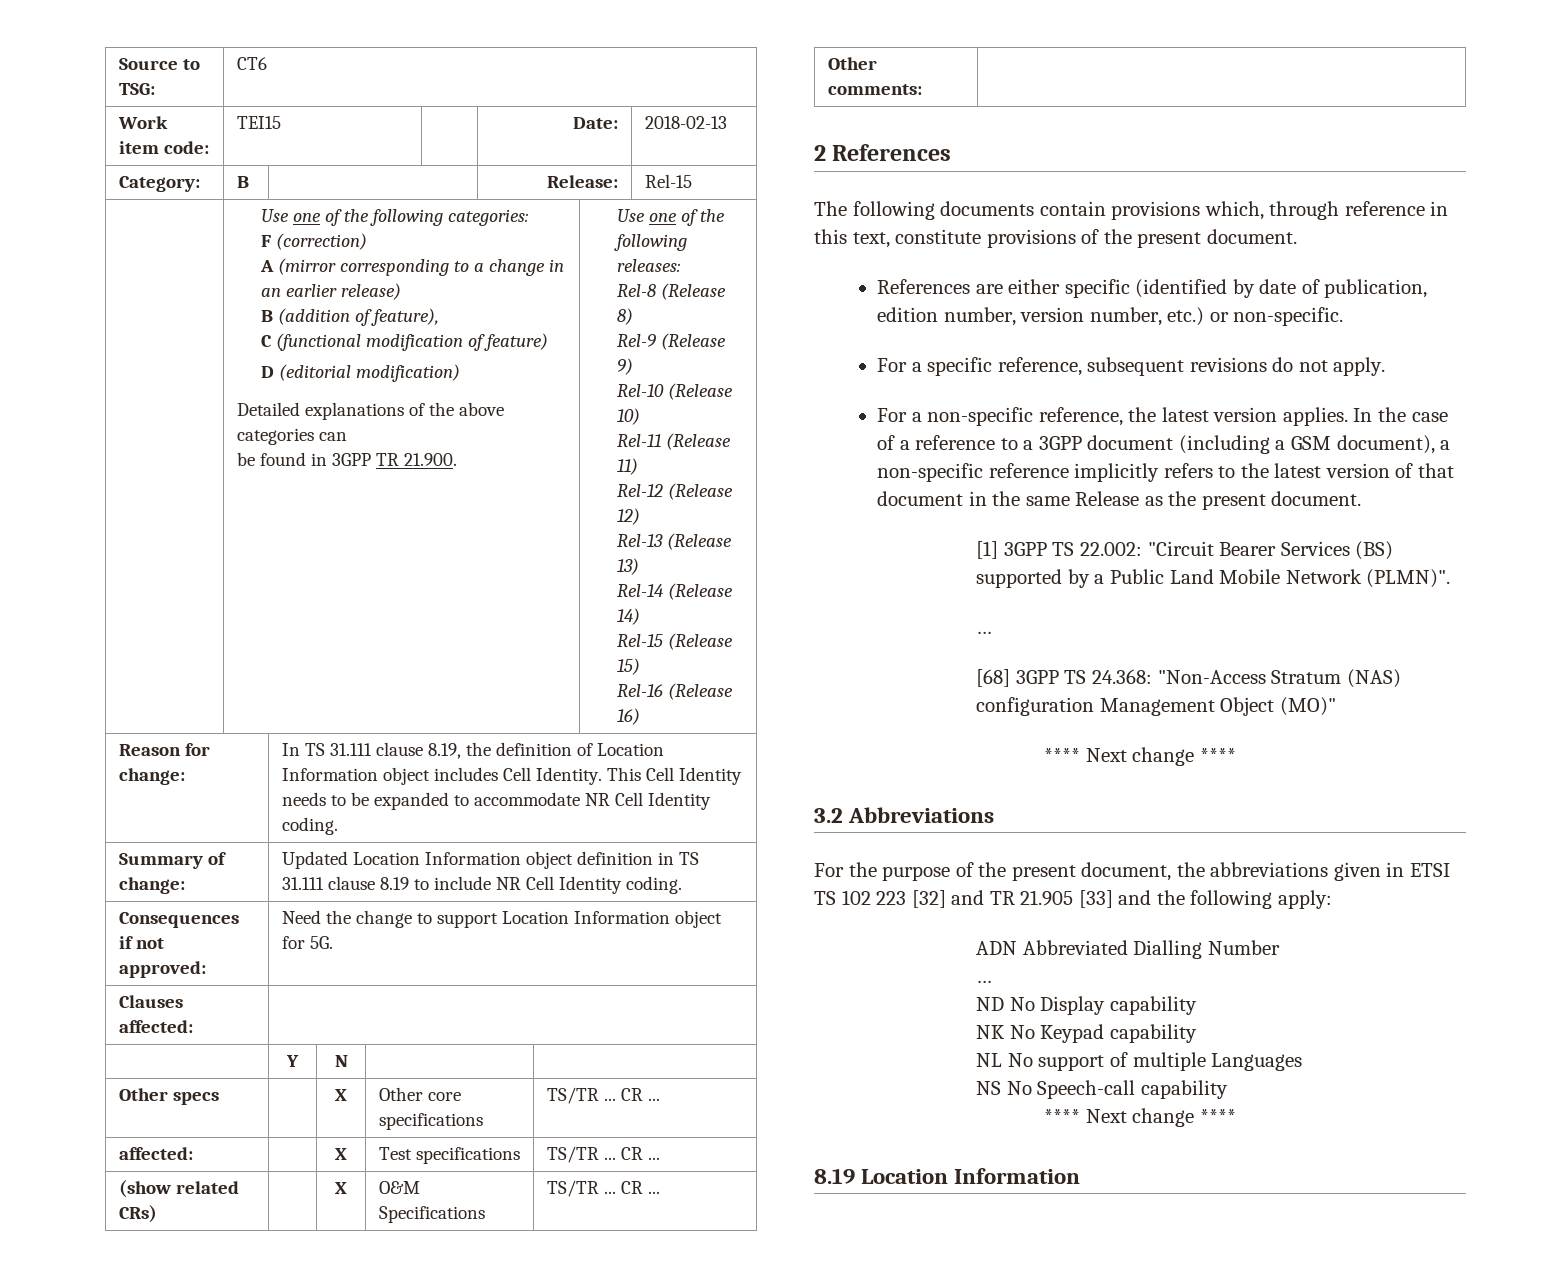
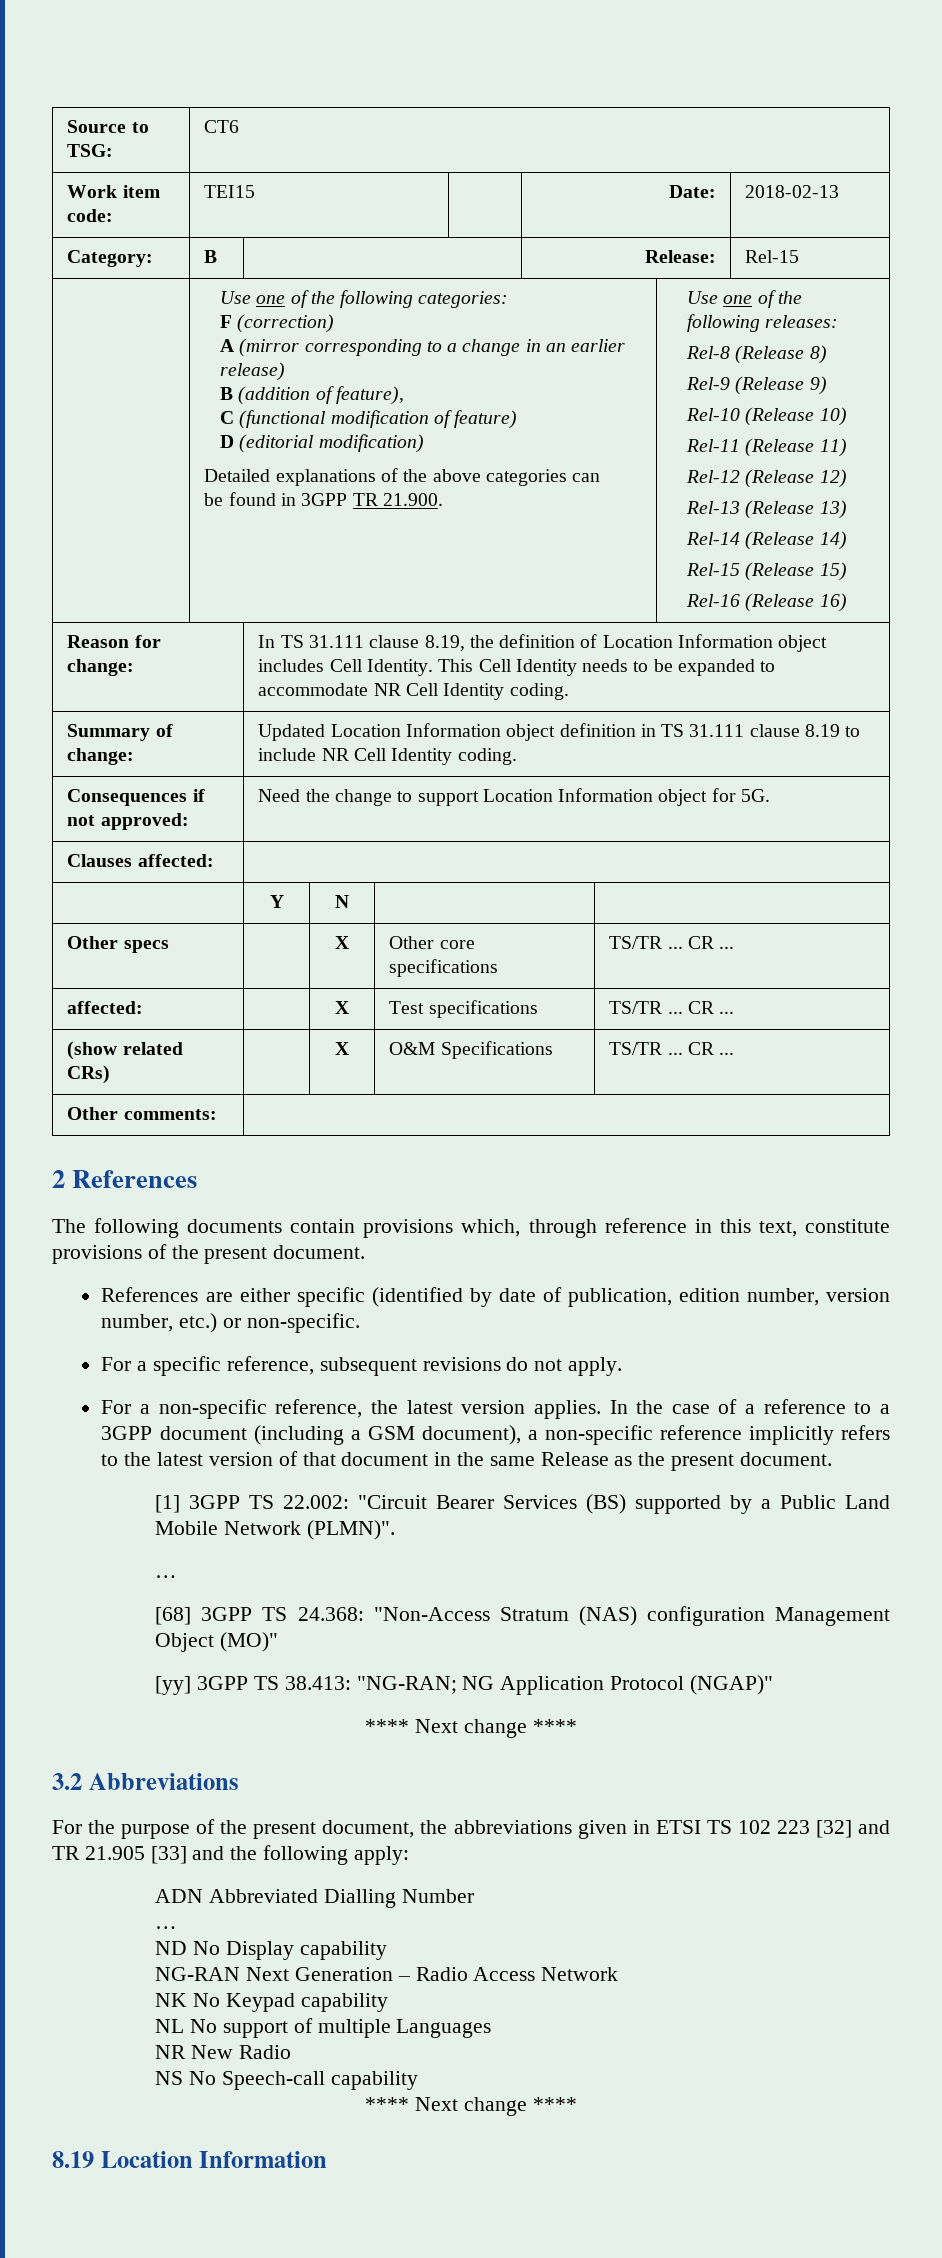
(1336, 706) none -> [155,1675,773,1695] // [yy] 3GPP TS 38.413: "NG-RAN; NG Application Protocol (NGAP)"
(1197, 1005) none -> [155,1967,619,1981] // NG-RAN Next Generation – Radio Access Network
(1303, 1062) none -> [155,2045,291,2059] // NR New Radio

